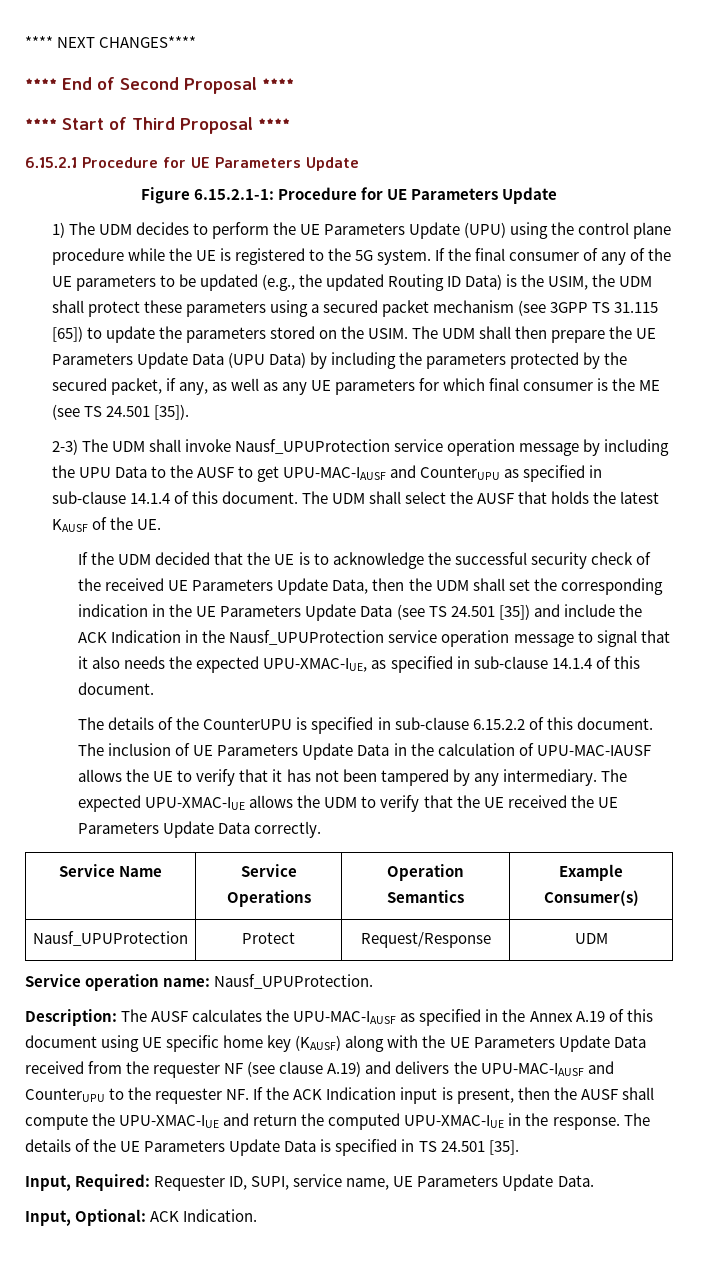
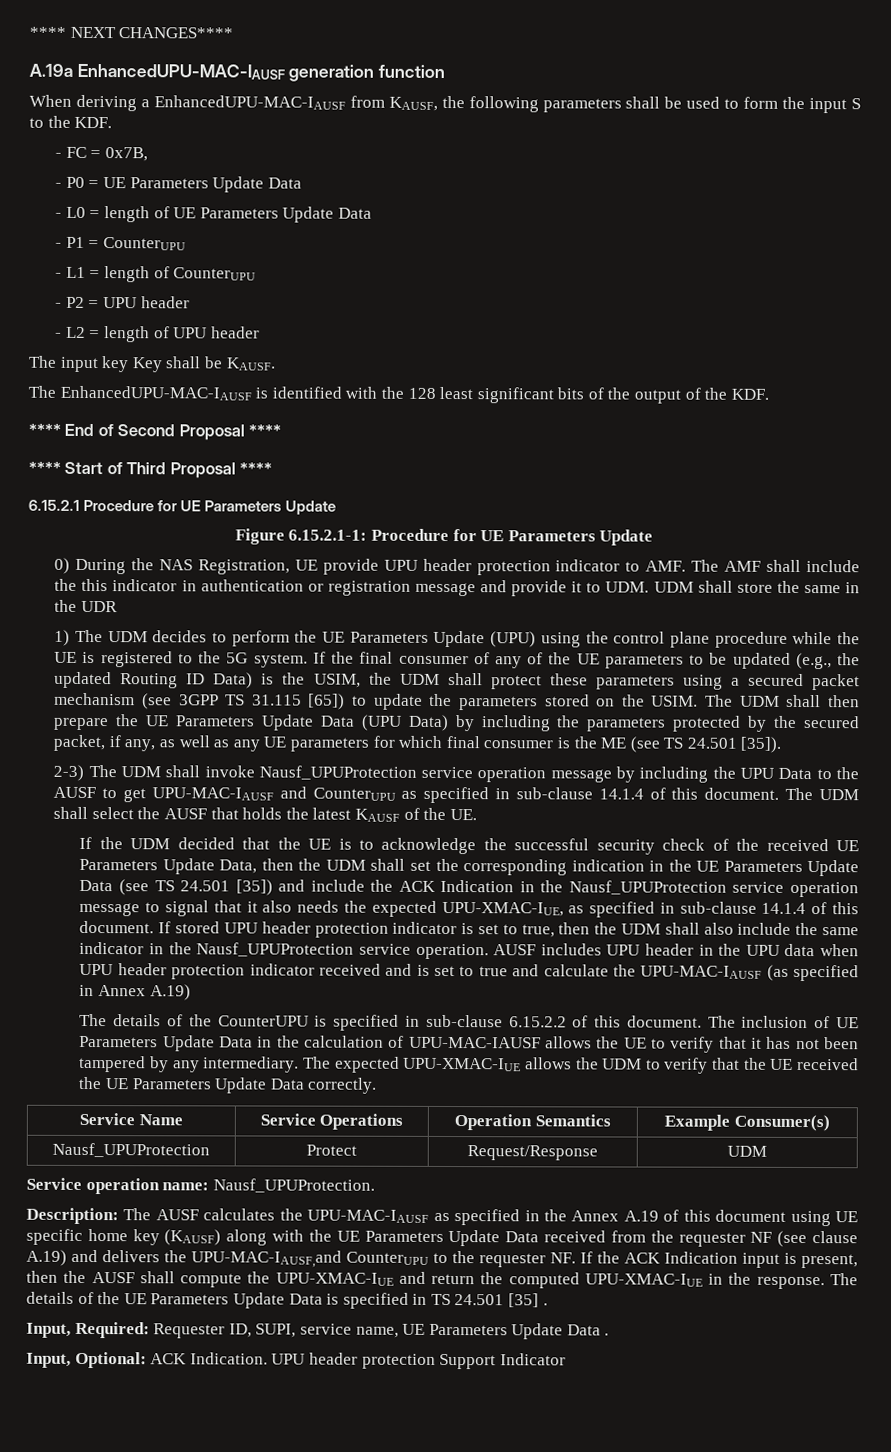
(197, 42) none -> [29,63,446,82] [29,94,861,114] [29,115,113,129] [55,146,149,162] [55,176,302,193] [55,206,372,223] [55,236,187,251] [55,266,257,283] [55,296,190,309] [55,326,260,343] [28,355,276,373] [28,385,769,404] // A.19a EnhancedUPU-MAC-IAUSF generation function // When deriving a EnhancedUPU-MAC-IAUSF from KAUSF, the following parameters shall be used to form the input S to the KDF. // - FC = 0x7B, // - P0 = UE Parameters Update Data // - L0 = length of UE Parameters Update Data // - P1 = CounterUPU // - L1 = length of CounterUPU // - P2 = UPU header // - L2 = length of UPU header // The input key Key shall be KAUSF. // The EnhancedUPU-MAC-IAUSF is identified with the 128 least significant bits of the output of the KDF.
(558, 195) none -> [54,557,861,576] [54,578,861,597] [54,599,118,613] // 0) During the NAS Registration, UE provide UPU header protection indicator to AMF. The AMF shall include the this indicator in authentication or registration message and provide it to UDM. UDM shall store the same in the UDR
(155, 688) none -> [158,921,859,938] [79,941,860,960] [79,963,859,982] [79,984,191,1001] If stored UPU header protection indicator is set to true, then the UDM shall also include the same indicator in the Nausf_UPUProtection service operation. AUSF includes UPU header in the UPU data when UPU header protection indicator received and is set to true and calculate the UPU-MAC-IAUSF (as specified in Annex A.19)
[480,1061,614,1076] UPU-MAC-IAUSF and -> [191,1250,342,1268] UPU-MAC-IAUSF,and
[488,1140,519,1155] [35]. -> [508,1293,548,1308] [35] .
[557,1175,594,1187] Data. -> [566,1324,610,1336] Data .
(258, 1215) none -> [271,1352,566,1370] UPU header protection Support Indicator

